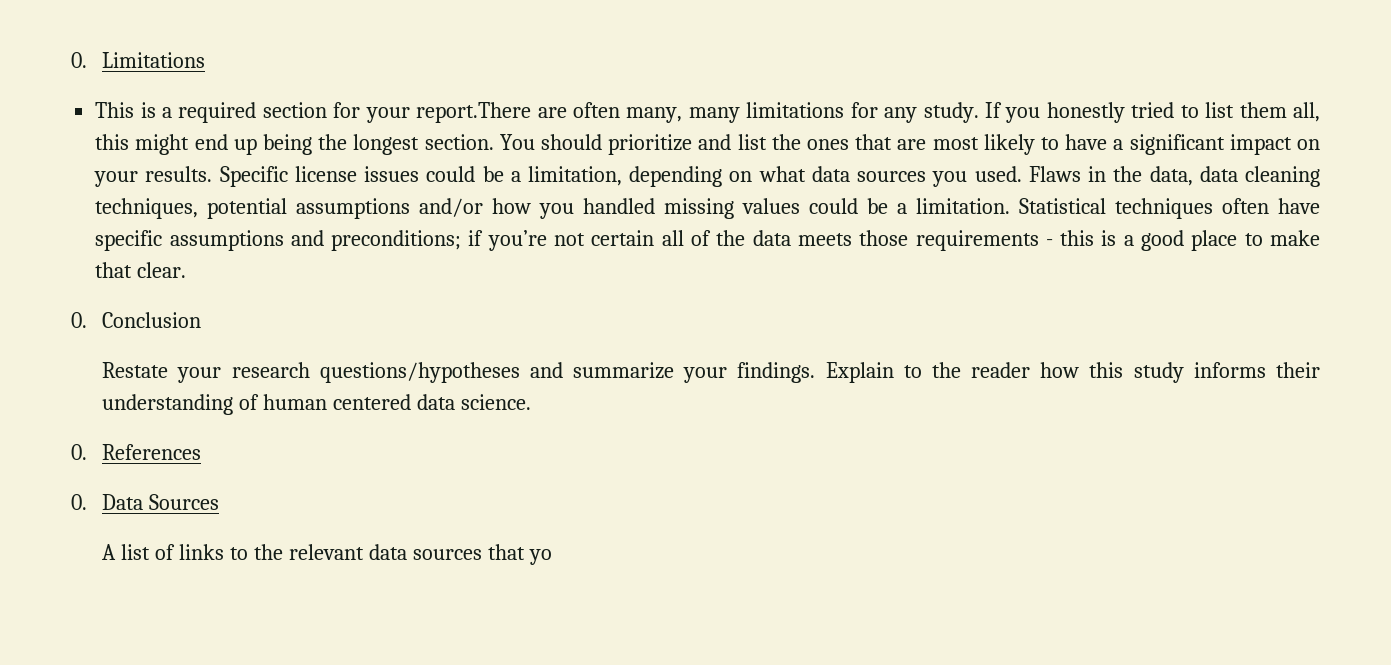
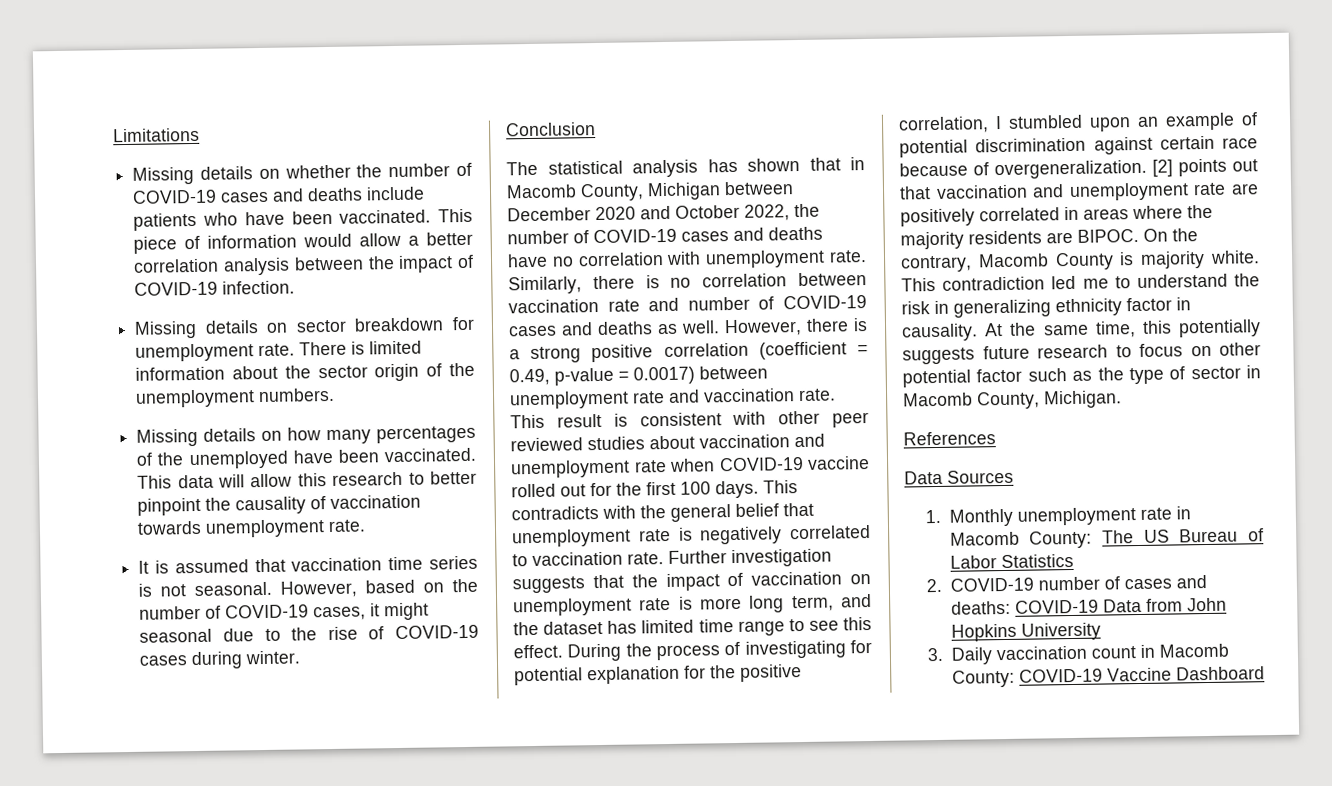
[71,52,87,68] 0. -> (113, 135) none
[95,102,1320,123] [95,134,1321,155] [94,166,1320,187] [95,198,1320,219] [95,230,1320,251] [95,262,187,278] [71,312,202,328] [102,362,1320,383] [102,394,531,415] [71,444,87,460] This is a required section for your report.There are often many, many limitations for any study. If you honestly tried to list them all, this might end up being the longest section. You should prioritize and list the ones that are most likely to have a significant impact on your results. Specific license issues could be a limitation, depending on what data sources you used. Flaws in the data, data cleaning techniques, potential assumptions and/or how you handled missing values could be a limitation. Statistical techniques often have specific assumptions and preconditions; if you’re not certain all of the data meets those requirements - this is a good place to make that clear. // 0. Conclusion // Restate your research questions/hypotheses and summarize your findings. Explain to the reader how this study informs their understanding of human centered data science. // 0. -> [132,162,472,185] [132,186,426,204] [133,208,473,231] [133,231,473,254] [133,254,474,276] [134,280,296,296] [134,316,476,339] [135,340,423,362] [135,362,476,382] [135,387,336,408] [136,425,476,447] [136,447,476,470] [137,470,477,489] [137,494,422,516] [137,519,367,538] [138,555,478,574] [138,578,478,598] [139,602,430,621] [139,624,479,643] [139,650,301,670] [505,122,596,137] [506,157,865,178] [506,181,794,202] [507,203,820,222] [507,226,823,245] [507,249,867,269] [508,272,867,295] [508,295,867,314] [508,318,868,337] [509,341,868,364] [509,365,768,386] [509,388,836,410] [510,410,869,429] [510,433,825,452] [510,455,870,479] [511,480,798,499] [511,502,814,522] [512,524,871,548] [512,548,832,568] [512,571,871,594] [513,593,872,617] [513,616,872,636] [513,639,872,662] [514,664,802,686] [898,112,1258,134] [899,135,1258,158] [899,158,1258,180] [899,182,1259,201] [900,204,1213,227] [900,228,1198,250] [901,250,1260,273] [901,273,1260,292] [901,297,1191,318] [902,319,1261,342] [902,342,1261,365] [902,365,1261,388] [903,390,1122,410] Missing details on whether the number of COVID-19 cases and deaths include patients who have been vaccinated. This piece of information would allow a better correlation analysis between the impact of COVID-19 infection. // Missing details on sector breakdown for unemployment rate. There is limited information about the sector origin of the unemployment numbers. // Missing details on how many percentages of the unemployed have been vaccinated. This data will allow this research to better pinpoint the causality of vaccination towards unemployment rate. // It is assumed that vaccination time series is not seasonal. However, based on the number of COVID-19 cases, it might seasonal due to the rise of COVID-19 cases during winter. // Conclusion // The statistical analysis has shown that in Macomb County, Michigan between December 2020 and October 2022, the number of COVID-19 cases and deaths have no correlation with unemployment rate. Similarly, there is no correlation between vaccination rate and number of COVID-19 cases and deaths as well. However, there is a strong positive correlation (coefficient = 0.49, p-value = 0.0017) between unemployment rate and vaccination rate. This result is consistent with other peer reviewed studies about vaccination and unemployment rate when COVID-19 vaccine rolled out for the first 100 days. This contradicts with the general belief that unemployment rate is negatively correlated to vaccination rate. Further investigation suggests that the impact of vaccination on unemployment rate is more long term, and the dataset has limited time range to see this effect. During the process of investigating for potential explanation for the positive correlation, I stumbled upon an example of potential discrimination against certain race because of overgeneralization. [2] points out that vaccination and unemployment rate are positively correlated in areas where the majority residents are BIPOC. On the contrary, Macomb County is majority white. This contradiction led me to understand the risk in generalizing ethnicity factor in causality. At the same time, this potentially suggests future research to focus on other potential factor such as the type of sector in Macomb County, Michigan. //
[71,494,87,510] 0. -> (996, 438) none
[102,544,552,565] A list of links to the relevant data sources that yo -> [925,506,1191,527] [949,528,1264,549] [949,553,1074,569] [926,574,1207,593] [950,597,1227,615] [950,622,1101,642] [927,643,1229,665] [951,666,1265,688] 1. Monthly unemployment rate in Macomb County: The US Bureau of Labor Statistics // 2. COVID-19 number of cases and deaths: COVID-19 Data from John Hopkins University // 3. Daily vaccination count in Macomb County: COVID-19 Vaccine Dashboard

